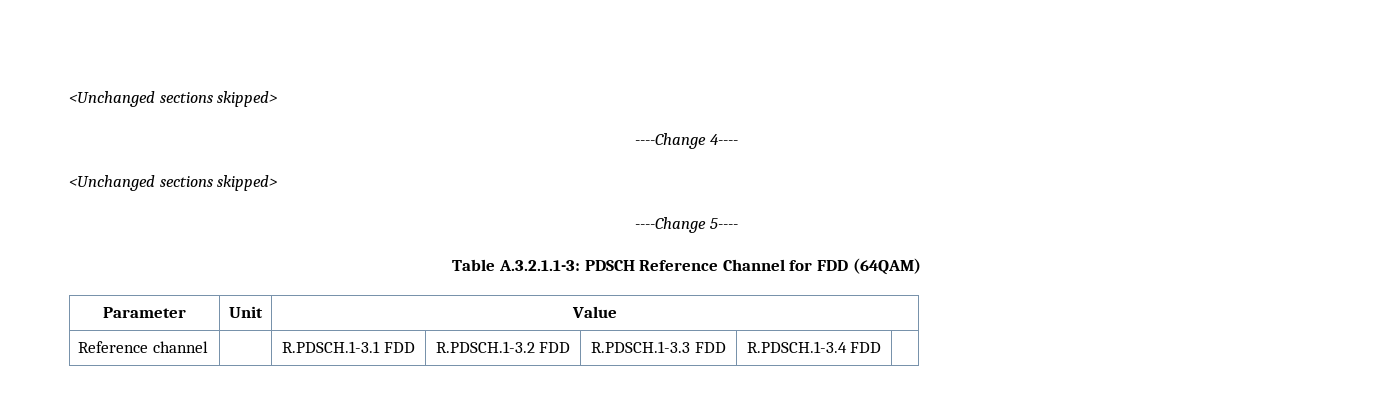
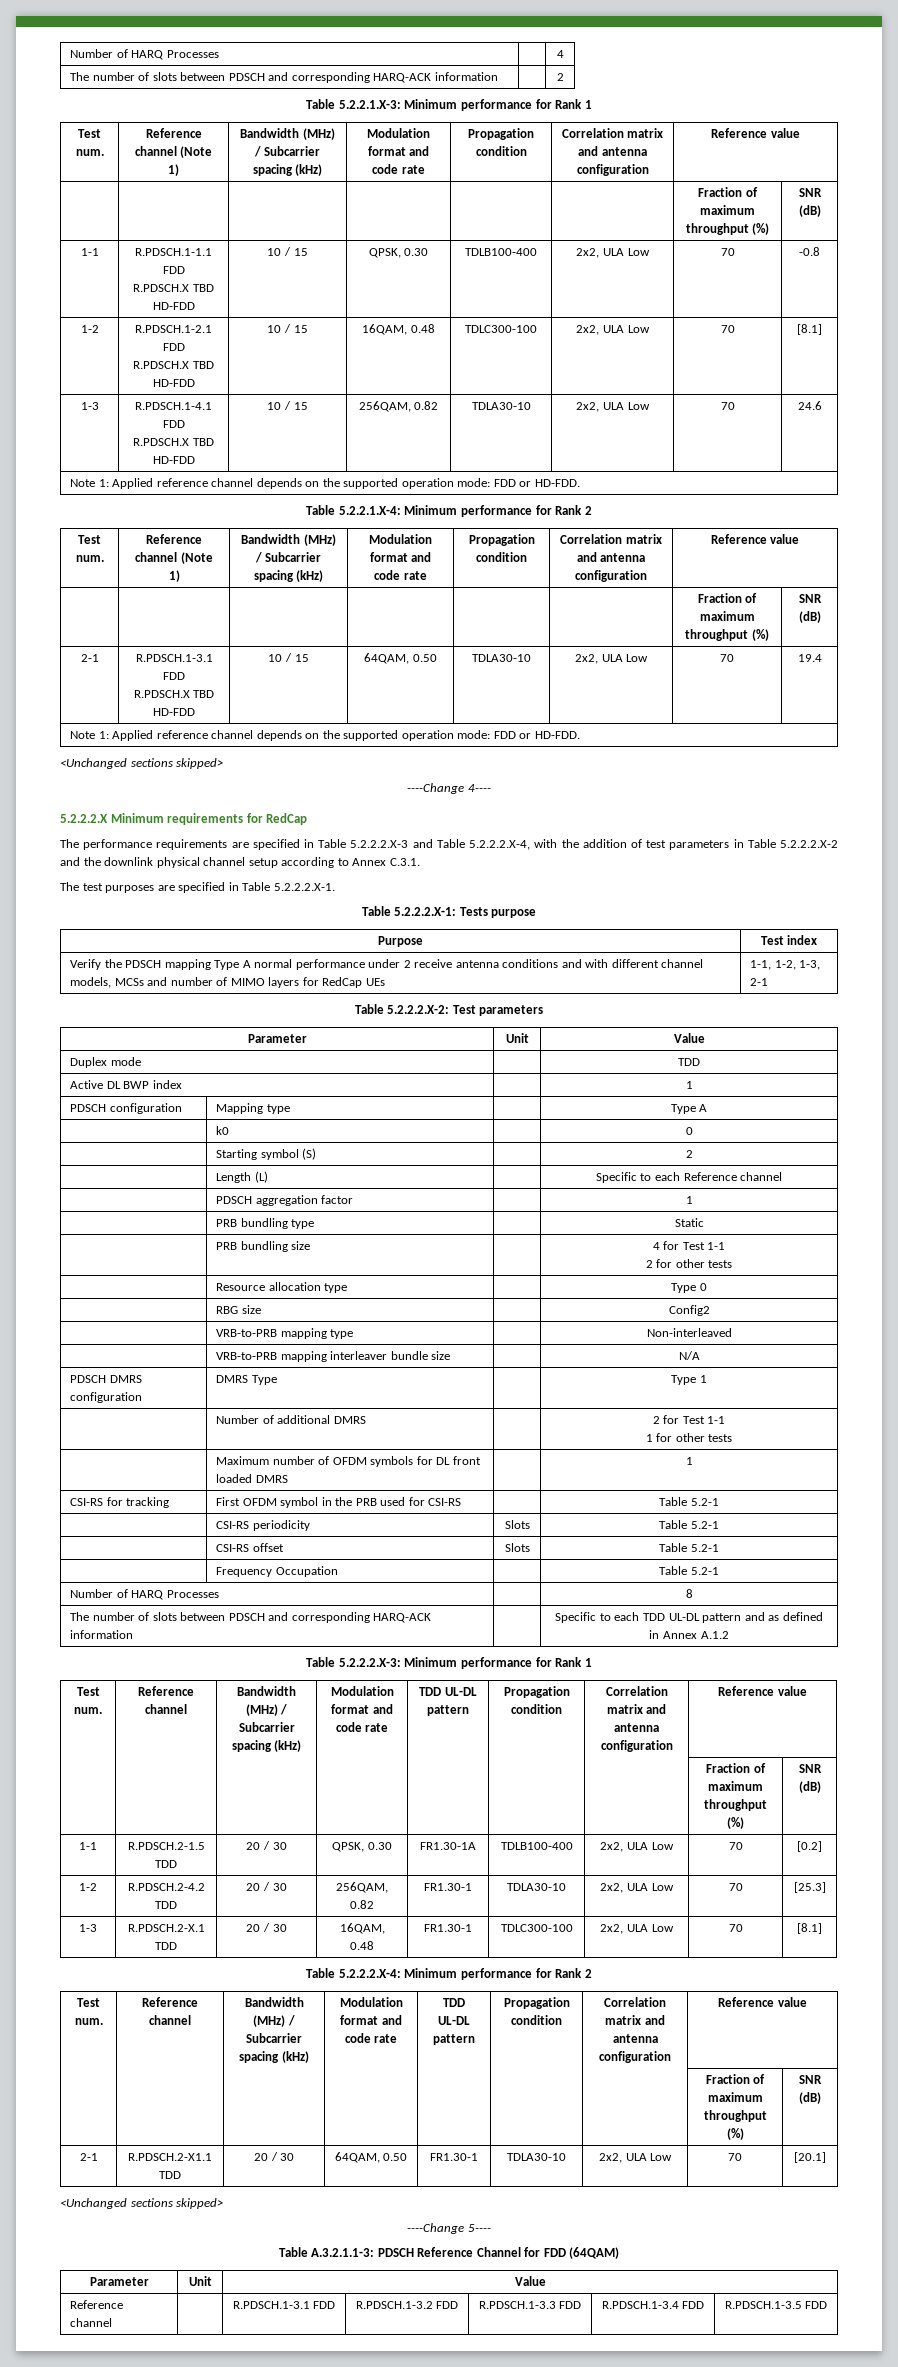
(69, 99) none -> [70,49,219,60] [556,50,564,58] [70,72,498,83] [556,73,564,81] [306,99,592,111] [78,129,101,138] [75,149,104,156] [145,128,202,138] [134,146,213,158] [168,164,179,176] [240,128,335,140] [253,146,321,157] [252,164,323,176] [367,128,430,138] [367,146,430,156] [372,164,425,174] [468,128,534,140] [475,146,527,156] [561,128,664,138] [578,146,647,156] [576,164,649,176] [711,128,800,138] [698,187,758,197] [700,205,755,215] [685,223,770,235] [798,188,822,197] [798,205,821,217] [80,248,99,256] [135,248,212,256] [162,266,185,274] [133,284,214,292] [152,302,195,310] [267,247,308,256] [368,248,429,258] [465,248,537,256] [576,248,650,258] [720,248,735,256] [799,247,820,256] [80,325,99,333] [135,325,212,333] [162,343,185,351] [133,361,214,369] [152,379,195,387] [267,324,308,333] [362,324,435,335] [465,325,537,333] [576,325,650,335] [720,325,735,333] [797,324,822,335] [80,402,99,410] [135,402,212,410] [162,420,185,428] [133,438,214,446] [152,456,195,464] [267,401,308,410] [358,401,439,412] [471,402,531,410] [576,402,650,412] [720,402,735,410] [797,401,822,410] [70,478,580,489] [306,505,592,517] [78,535,101,544] [75,555,104,562] [146,534,202,544] [135,552,213,564] [168,570,180,582] [241,534,336,546] [254,552,322,563] [253,570,324,582] [369,534,432,544] [369,552,432,562] [374,570,427,580] [468,534,535,546] [476,552,527,562] [560,534,662,544] [576,552,646,562] [575,570,647,582] [710,534,800,544] [697,593,758,603] [699,611,755,621] [685,629,769,641] [798,594,822,603] [798,611,821,623] [80,654,99,662] [135,654,213,662] [163,672,185,680] [133,690,215,698] [153,708,195,716] [268,653,309,662] [364,653,437,664] [472,654,531,662] [574,654,649,664] [720,654,734,662] [797,654,822,662] [70,730,580,741] Number of HARQ Processes | | 4 // The number of slots between PDSCH and corresponding HARQ-ACK information | | 2 // Table 5.2.2.1.X-3: Minimum performance for Rank 1 // Test num. | Reference channel (Note 1) | Bandwidth (MHz) / Subcarrier spacing (kHz) | Modulation format and code rate | Propagation condition | Correlation matrix and antenna configuration | Reference value // | | | | | | Fraction of maximum throughput (%) | SNR (dB) // 1-1 | R.PDSCH.1-1.1 FDD // R.PDSCH.X TBD HD-FDD | 10 / 15 | QPSK, 0.30 | TDLB100-400 | 2x2, ULA Low | 70 | -0.8 // 1-2 | R.PDSCH.1-2.1 FDD // R.PDSCH.X TBD HD-FDD | 10 / 15 | 16QAM, 0.48 | TDLC300-100 | 2x2, ULA Low | 70 | [8.1] // 1-3 | R.PDSCH.1-4.1 FDD // R.PDSCH.X TBD HD-FDD | 10 / 15 | 256QAM, 0.82 | TDLA30-10 | 2x2, ULA Low | 70 | 24.6 // Note 1: Applied reference channel depends on the supported operation mode: FDD or HD-FDD. // Table 5.2.2.1.X-4: Minimum performance for Rank 2 // Test num. | Reference channel (Note 1) | Bandwidth (MHz) / Subcarrier spacing (kHz) | Modulation format and code rate | Propagation condition | Correlation matrix and antenna configuration | Reference value // | | | | | | Fraction of maximum throughput (%) | SNR (dB) // 2-1 | R.PDSCH.1-3.1 FDD // R.PDSCH.X TBD HD-FDD | 10 / 15 | 64QAM, 0.50 | TDLA30-10 | 2x2, ULA Low | 70 | 19.4 // Note 1: Applied reference channel depends on the supported operation mode: FDD or HD-FDD. //
(738, 139) none -> [60,813,308,825] [60,839,839,850] [60,857,420,868] [60,882,335,893] [361,906,537,918] [378,936,423,947] [760,935,818,945] [70,959,704,970] [70,977,385,988] [750,960,821,970] [750,978,769,986] [354,1004,544,1016] [247,1034,307,1043] [505,1033,529,1043] [673,1033,705,1043] [70,1057,141,1068] [678,1058,700,1066] [70,1080,182,1089] [685,1081,693,1089] [70,1103,182,1114] [216,1103,290,1114] [670,1104,708,1114] [216,1126,230,1135] [685,1127,693,1135] [216,1148,317,1160] [685,1150,693,1158] [216,1171,268,1183] [595,1172,783,1183] [216,1195,354,1206] [685,1196,693,1204] [216,1218,315,1229] [674,1218,704,1227] [216,1241,311,1252] [652,1241,726,1250] [645,1259,733,1268] [216,1282,348,1293] [671,1283,707,1293] [216,1305,261,1314] [668,1305,710,1316] [216,1328,354,1339] [646,1328,732,1337] [216,1351,451,1362] [678,1351,700,1360] [70,1375,142,1383] [70,1392,143,1403] [216,1375,277,1385] [671,1375,707,1385] [216,1415,366,1424] [652,1415,726,1424] [645,1433,733,1442] [216,1456,481,1467] [216,1474,288,1483] [685,1457,693,1465] [70,1497,170,1508] [216,1497,462,1508] [659,1497,719,1506] [216,1520,310,1531] [504,1520,530,1529] [659,1520,719,1529] [216,1543,284,1552] [504,1543,530,1552] [659,1543,719,1552] [216,1566,338,1577] [659,1566,719,1575] [70,1589,219,1600] [685,1589,693,1598] [70,1612,432,1623] [70,1630,134,1639] [555,1612,823,1623] [649,1630,729,1639] [306,1657,592,1669] [76,1687,100,1696] [74,1707,102,1714] [138,1686,194,1696] [145,1704,187,1714] [237,1686,296,1696] [245,1704,288,1716] [238,1722,295,1732] [231,1740,302,1752] [330,1686,394,1696] [331,1704,393,1714] [335,1722,389,1732] [419,1687,477,1696] [427,1705,469,1716] [503,1686,570,1698] [511,1704,562,1714] [605,1686,668,1696] [606,1704,667,1714] [614,1723,659,1732] [600,1740,673,1752] [718,1686,807,1696] [706,1763,766,1773] [708,1781,763,1791] [704,1799,767,1811] [727,1817,744,1829] [798,1764,822,1773] [798,1781,821,1793] [79,1842,97,1850] [127,1842,205,1850] [155,1860,177,1868] [246,1841,287,1850] [332,1842,392,1852] [420,1842,476,1850] [500,1842,573,1850] [600,1842,674,1852] [728,1842,743,1850] [797,1841,822,1852] [79,1883,97,1891] [127,1883,205,1891] [155,1901,177,1909] [246,1882,287,1891] [336,1882,388,1893] [350,1900,374,1909] [424,1883,472,1891] [507,1883,566,1891] [600,1883,674,1893] [728,1883,743,1891] [793,1882,826,1893] [79,1924,97,1932] [127,1924,205,1932] [155,1942,177,1950] [246,1923,287,1932] [339,1923,385,1934] [350,1941,374,1950] [424,1924,472,1932] [500,1924,573,1932] [600,1924,674,1934] [728,1924,743,1932] [797,1923,822,1934] [306,1968,592,1980] [77,1998,100,2007] [74,2018,103,2025] [142,1997,198,2007] [149,2015,191,2025] [244,1997,304,2007] [253,2015,295,2027] [246,2033,302,2043] [239,2051,309,2063] [339,1997,403,2007] [340,2015,402,2025] [344,2033,398,2043] [443,1998,465,2007] [438,2016,470,2025] [433,2034,475,2045] [503,1997,570,2009] [511,2015,562,2025] [604,1997,666,2007] [605,2015,665,2025] [612,2034,658,2043] [599,2051,671,2063] [718,1997,807,2007] [705,2074,766,2084] [707,2092,763,2102] [703,2110,767,2122] [726,2128,744,2140] [799,2075,822,2084] [799,2092,821,2104] [79,2153,98,2161] [128,2153,212,2161] [159,2171,181,2179] [253,2152,295,2161] [334,2152,408,2163] [430,2153,478,2161] [507,2153,566,2161] [598,2153,673,2163] [728,2153,742,2161] [794,2152,826,2163] // 5.2.2.2.X Minimum requirements for RedCap // The performance requirements are specified in Table 5.2.2.2.X-3 and Table 5.2.2.2.X-4, with the addition of test parameters in Table 5.2.2.2.X-2 and the downlink physical channel setup according to Annex C.3.1. // The test purposes are specified in Table 5.2.2.2.X-1. // Table 5.2.2.2.X-1: Tests purpose // Purpose | Test index // Verify the PDSCH mapping Type A normal performance under 2 receive antenna conditions and with different channel models, MCSs and number of MIMO layers for RedCap UEs | 1-1, 1-2, 1-3, 2-1 // Table 5.2.2.2.X-2: Test parameters // Parameter | Unit | Value // Duplex mode | | TDD // Active DL BWP index | | 1 // PDSCH configuration | Mapping type | | Type A // | k0 | | 0 // | Starting symbol (S) | | 2 // | Length (L) | | Specific to each Reference channel // | PDSCH aggregation factor | | 1 // | PRB bundling type | | Static // | PRB bundling size | | 4 for Test 1-1 // 2 for other tests // | Resource allocation type | | Type 0 // | RBG size | | Config2 // | VRB-to-PRB mapping type | | Non-interleaved // | VRB-to-PRB mapping interleaver bundle size | | N/A // PDSCH DMRS configuration | DMRS Type | | Type 1 // | Number of additional DMRS | | 2 for Test 1-1 // 1 for other tests // | Maximum number of OFDM symbols for DL front loaded DMRS | | 1 // CSI-RS for tracking | First OFDM symbol in the PRB used for CSI-RS | | Table 5.2-1 // | CSI-RS periodicity | Slots | Table 5.2-1 // | CSI-RS offset | Slots | Table 5.2-1 // | Frequency Occupation | | Table 5.2-1 // Number of HARQ Processes | | 8 // The number of slots between PDSCH and corresponding HARQ-ACK information | | Specific to each TDD UL-DL pattern and as defined in Annex A.1.2 // Table 5.2.2.2.X-3: Minimum performance for Rank 1 // Test num. | Reference channel | Bandwidth (MHz) / Subcarrier spacing (kHz) | Modulation format and code rate | TDD UL-DL pattern | Propagation condition | Correlation matrix and antenna configuration | Reference value // | | | | | | | Fraction of maximum throughput (%) | SNR (dB) // 1-1 | R.PDSCH.2-1.5 TDD | 20 / 30 | QPSK, 0.30 | FR1.30-1A | TDLB100-400 | 2x2, ULA Low | 70 | [0.2] // 1-2 | R.PDSCH.2-4.2 TDD | 20 / 30 | 256QAM, 0.82 | FR1.30-1 | TDLA30-10 | 2x2, ULA Low | 70 | [25.3] // 1-3 | R.PDSCH.2-X.1 TDD | 20 / 30 | 16QAM, 0.48 | FR1.30-1 | TDLC300-100 | 2x2, ULA Low | 70 | [8.1] // Table 5.2.2.2.X-4: Minimum performance for Rank 2 // Test num. | Reference channel | Bandwidth (MHz) / Subcarrier spacing (kHz) | Modulation format and code rate | TDD UL-DL pattern | Propagation condition | Correlation matrix and antenna configuration | Reference value // | | | | | | | Fraction of maximum throughput (%) | SNR (dB) // 2-1 | R.PDSCH.2-X1.1 TDD | 20 / 30 | 64QAM, 0.50 | FR1.30-1 | TDLA30-10 | 2x2, ULA Low | 70 | [20.1]
(882, 347) none -> [724,2301,828,2309] R.PDSCH.1-3.5 FDD

